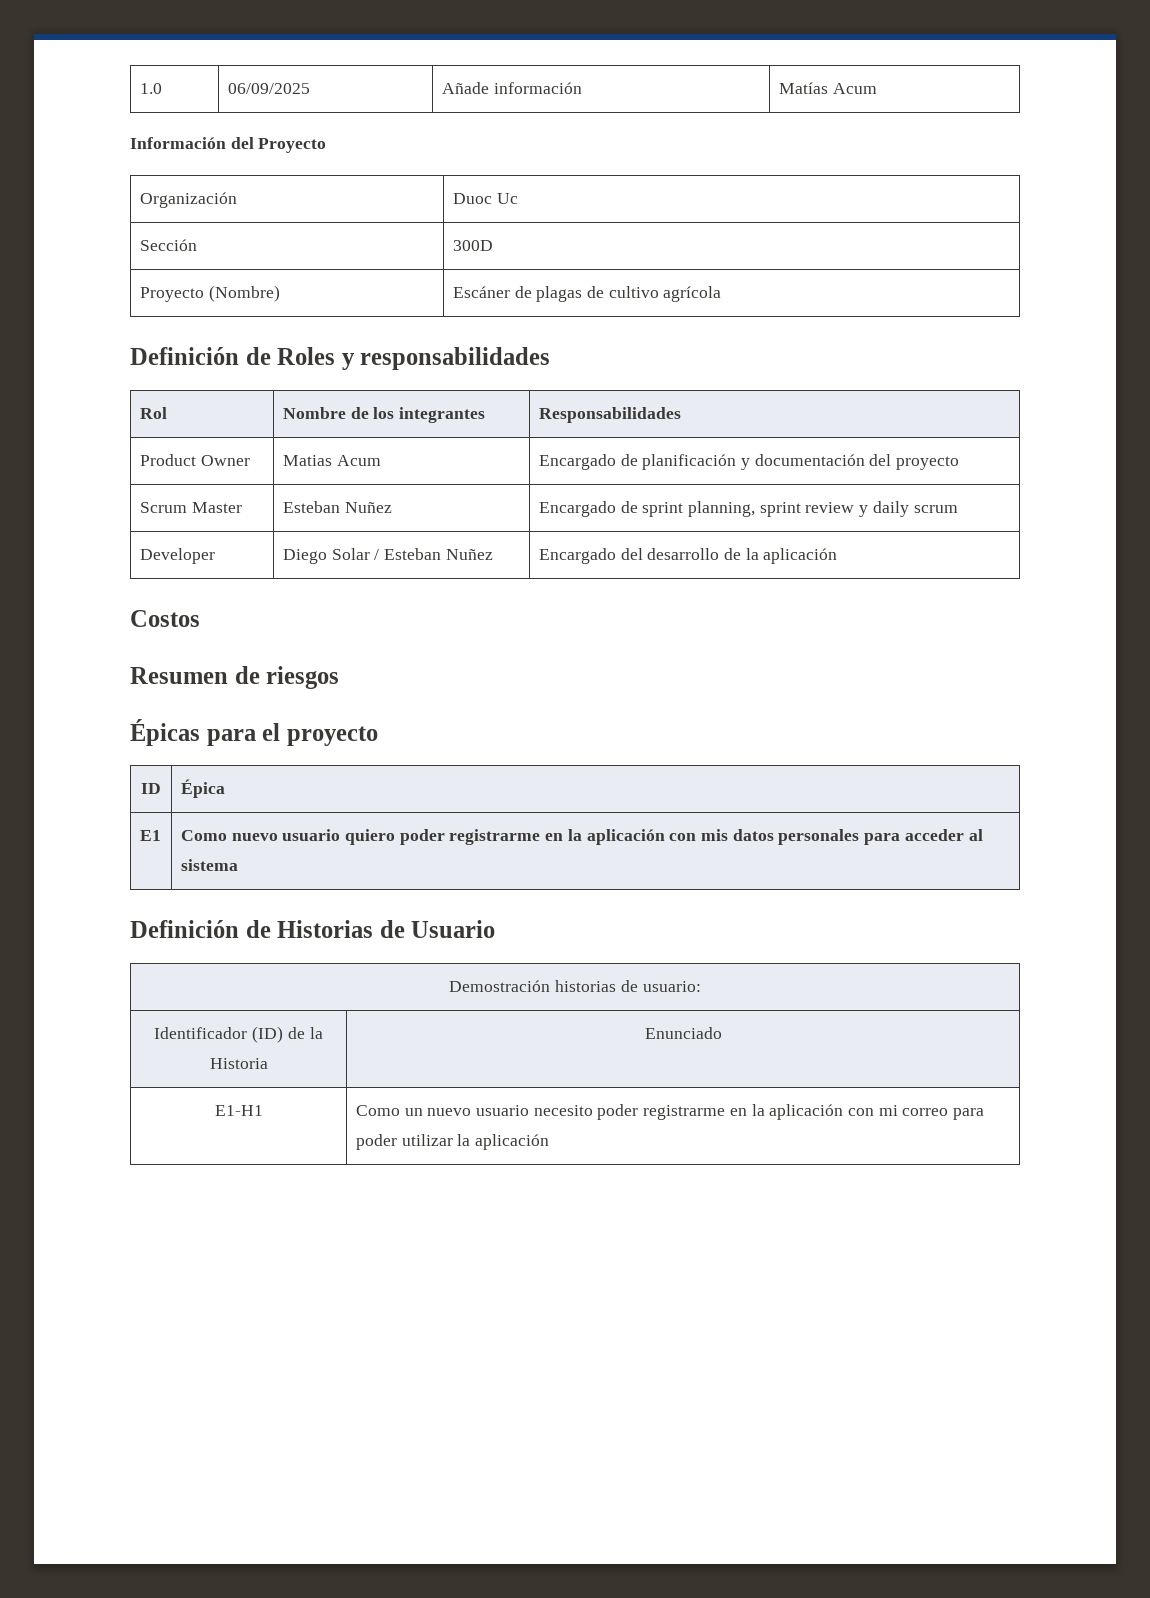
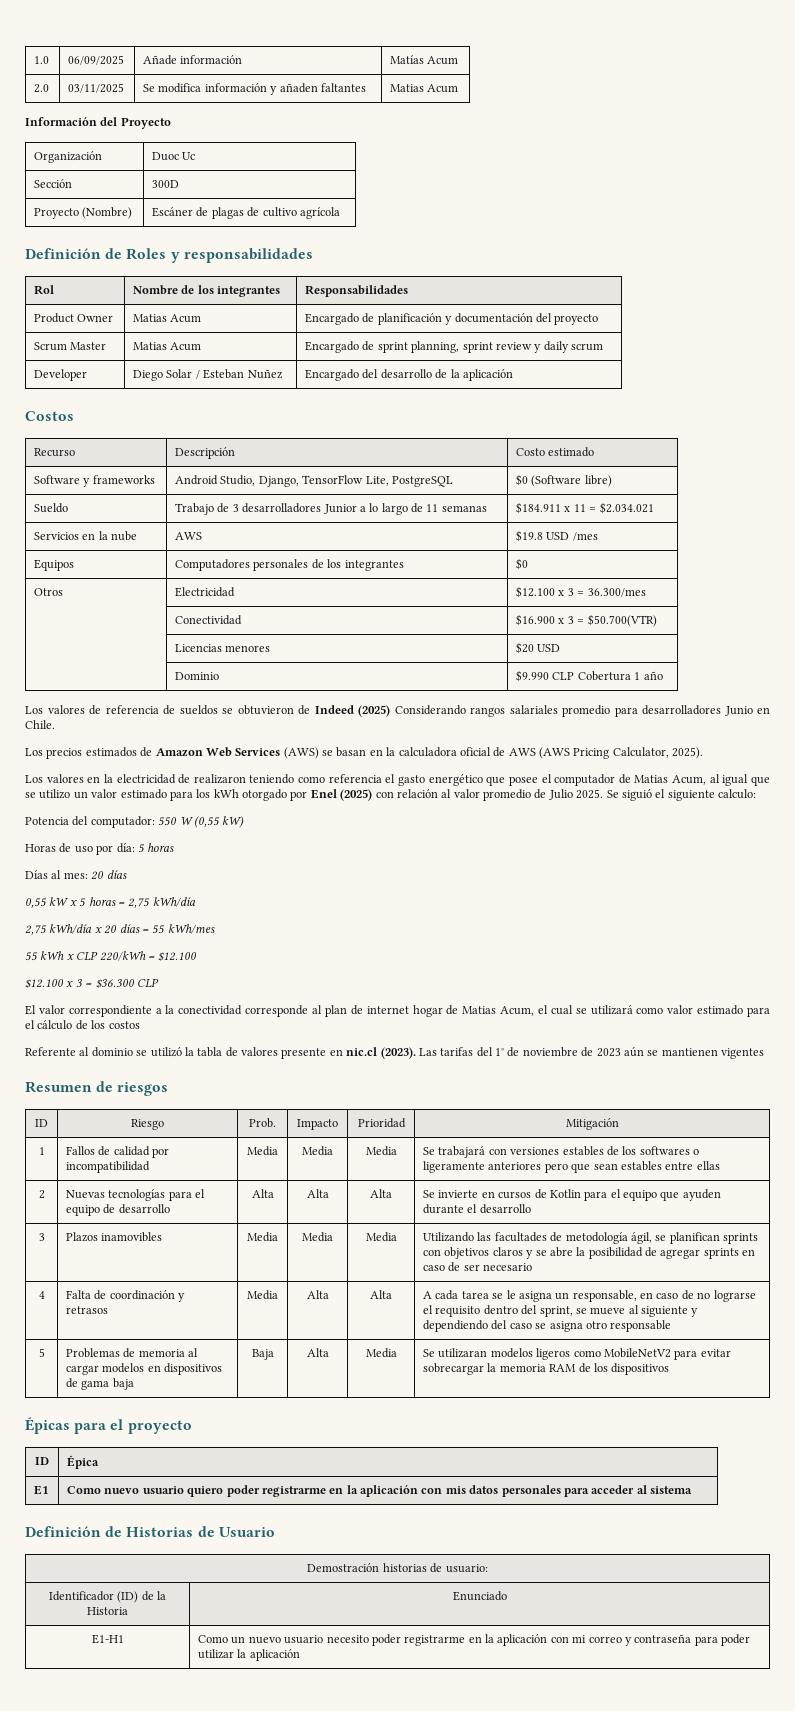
(877, 88) none -> [34,84,50,93] [68,83,125,93] [143,83,366,95] [390,84,459,93] // 2.0 | 03/11/2025 | Se modifica información y añaden faltantes | Matias Acum
[282,501,392,513] Esteban Nuñez -> [133,342,202,351] Matias Acum
[130,666,340,689] // Resumen de riesgos -> [34,448,76,457] [175,447,236,459] [516,447,595,457] [34,475,155,487] [175,475,453,487] [516,474,612,487] [34,503,69,513] [175,503,487,515] [516,502,654,514] [34,531,138,541] [175,532,203,540] [516,530,598,542] [34,559,75,571] [175,559,404,571] [516,558,529,570] [34,588,64,596] [175,587,236,597] [516,586,646,598] [175,615,243,625] [516,614,657,627] [175,644,271,652] [516,642,561,654] [175,672,220,680] [516,670,663,682] [25,705,770,717] [25,720,55,729] [25,747,704,759] [25,774,770,786] [25,789,756,801] [25,816,245,828] [25,843,175,855] [25,870,127,880] [25,897,196,908] [25,924,215,935] [25,951,198,961] [25,978,159,988] [25,1005,771,1017] [25,1020,140,1030] [25,1046,764,1059] [25,1081,169,1096] [35,1119,48,1127] [131,1119,164,1130] [249,1118,276,1128] [297,1119,338,1130] [357,1118,406,1128] [565,1118,619,1130] [38,1147,45,1155] [66,1146,170,1158] [66,1161,151,1173] [247,1146,278,1156] [302,1146,333,1156] [365,1146,397,1156] [423,1146,700,1158] [423,1161,720,1173] [38,1190,45,1199] [66,1189,206,1201] [66,1204,170,1216] [251,1189,274,1198] [306,1189,329,1198] [370,1189,392,1198] [423,1189,721,1201] [423,1204,531,1214] [38,1233,45,1241] [66,1232,163,1242] [247,1232,278,1242] [302,1232,333,1242] [365,1232,397,1242] [423,1232,759,1244] [423,1247,756,1259] [423,1262,533,1272] [38,1291,45,1299] [66,1290,186,1302] [66,1306,109,1314] [247,1290,278,1300] [306,1290,329,1299] [370,1290,392,1299] [423,1290,756,1302] [423,1305,699,1317] [423,1320,672,1332] [38,1348,45,1357] [66,1348,199,1358] [66,1363,223,1375] [66,1378,134,1390] [251,1349,274,1360] [306,1348,329,1357] [365,1348,397,1358] [423,1348,731,1360] [423,1363,670,1375] // Recurso | Descripción | Costo estimado // Software y frameworks | Android Studio, Django, TensorFlow Lite, PostgreSQL | $0 (Software libre) // Sueldo | Trabajo de 3 desarrolladores Junior a lo largo de 11 semanas | $184.911 x 11 = $2.034.021 // Servicios en la nube | AWS | $19.8 USD /mes // Equipos | Computadores personales de los integrantes | $0 // Otros | Electricidad | $12.100 x 3 = 36.300/mes // | Conectividad | $16.900 x 3 = $50.700(VTR) // | Licencias menores | $20 USD // | Dominio | $9.990 CLP Cobertura 1 año // Los valores de referencia de sueldos se obtuvieron de Indeed (2025) Considerando rangos salariales promedio para desarrolladores Junio en Chile. // Los precios estimados de Amazon Web Services (AWS) se basan en la calculadora oficial de AWS (AWS Pricing Calculator, 2025). // Los valores en la electricidad de realizaron teniendo como referencia el gasto energético que posee el computador de Matias Acum, al igual que se utilizo un valor estimado para los kWh otorgado por Enel (2025) con relación al valor promedio de Julio 2025. Se siguió el siguiente calculo: // Potencia del computador: 550 W (0,55 kW) // Horas de uso por día: 5 horas // Días al mes: 20 días // 0,55 kW x 5 horas = 2,75 kWh/día // 2,75 kWh/día x 20 días = 55 kWh/mes // 55 kWh x CLP 220/kWh = $12.100 // $12.100 x 3 = $36.300 CLP // El valor correspondiente a la conectividad corresponde al plan de internet hogar de Matias Acum, el cual se utilizará como valor estimado para el cálculo de los costos // Referente al dominio se utilizó la tabla de valores presente en nic.cl (2023). Las tarifas del 1° de noviembre de 2023 aún se mantienen vigentes // Resumen de riesgos // ID | Riesgo | Prob. | Impacto | Prioridad | Mitigación // 1 | Fallos de calidad por incompatibilidad | Media | Media | Media | Se trabajará con versiones estables de los softwares o ligeramente anteriores pero que sean estables entre ellas // 2 | Nuevas tecnologías para el equipo de desarrollo | Alta | Alta | Alta | Se invierte en cursos de Kotlin para el equipo que ayuden durante el desarrollo // 3 | Plazos inamovibles | Media | Media | Media | Utilizando las facultades de metodología ágil, se planifican sprints con objetivos claros y se abre la posibilidad de agregar sprints en caso de ser necesario // 4 | Falta de coordinación y retrasos | Media | Alta | Alta | A cada tarea se le asigna un responsable, en caso de no lograrse el requisito dentro del sprint, se mueve al siguiente y dependiendo del caso se asigna otro responsable // 5 | Problemas de memoria al cargar modelos en dispositivos de gama baja | Baja | Alta | Media | Se utilizaran modelos ligeros como MobileNetV2 para evitar sobrecargar la memoria RAM de los dispositivos
(949, 1112) none -> [624,1634,692,1646] y contraseña

